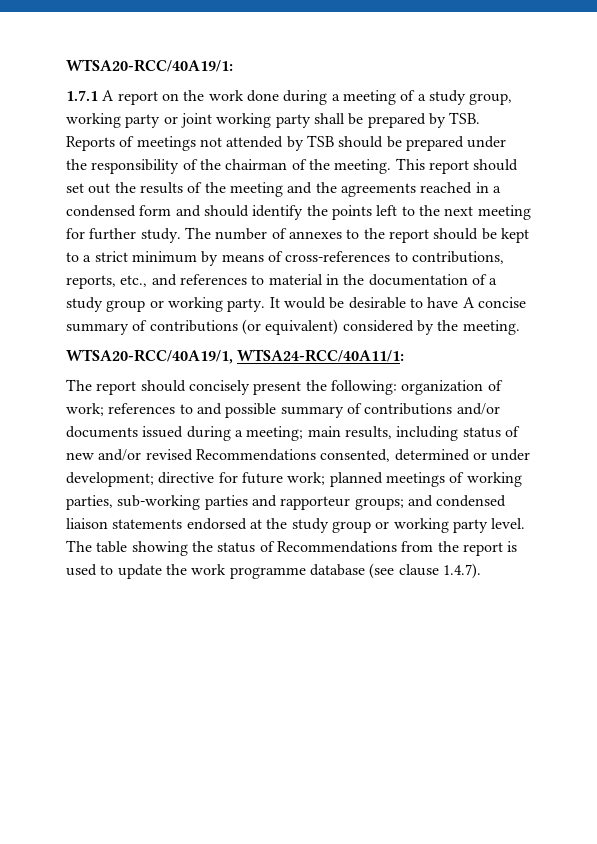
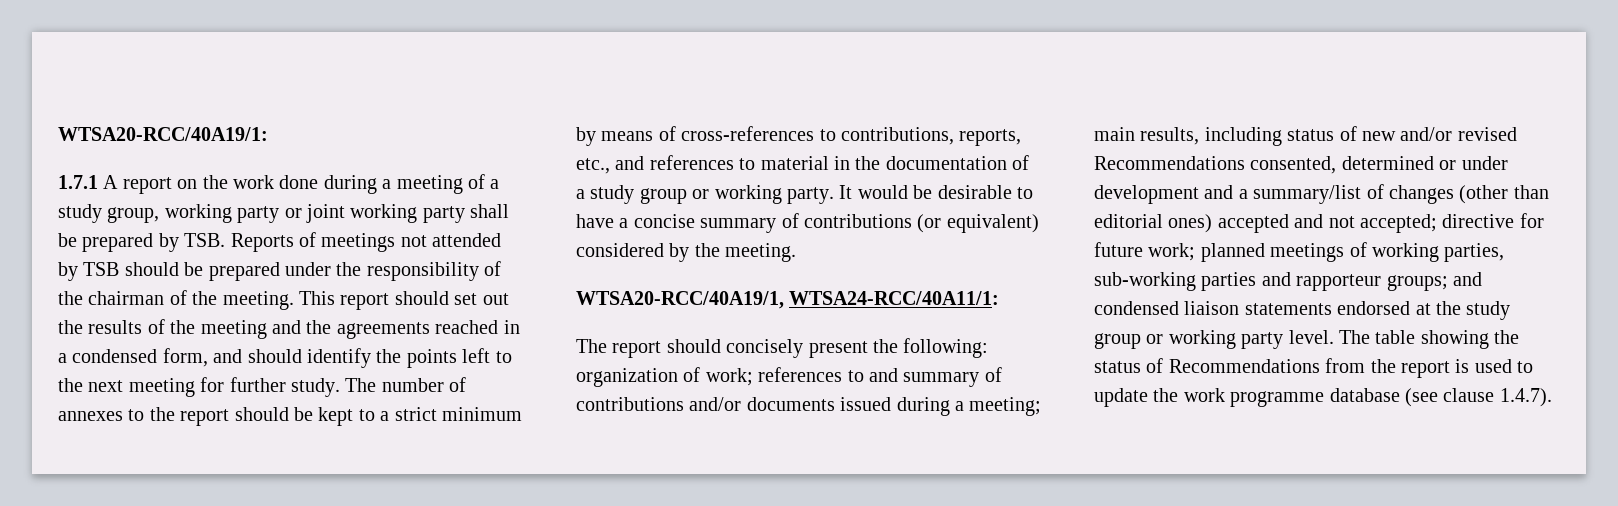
[139,205,172,216] form -> [162,348,208,367] form,
[462,297,475,308] A -> [619,218,629,228] a
[225,403,277,418] possible -> (898, 375) none
[66,472,154,487] development; -> [1094,184,1549,204] [1094,214,1437,233] development and a summary/list of changes (other than editorial ones) accepted and not accepted;

